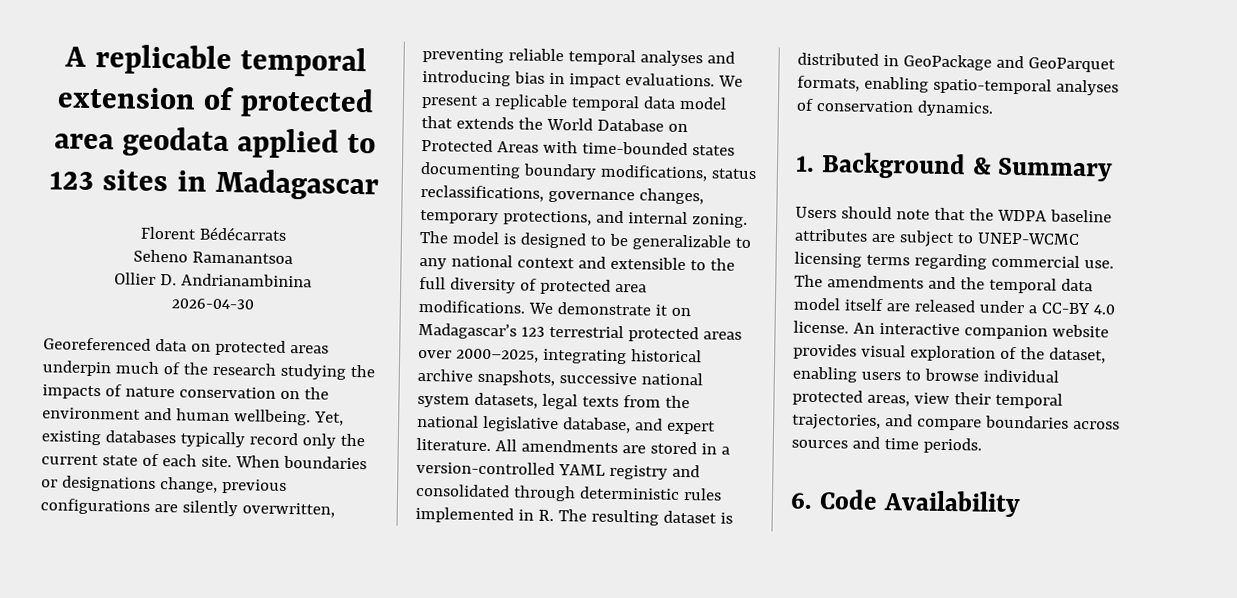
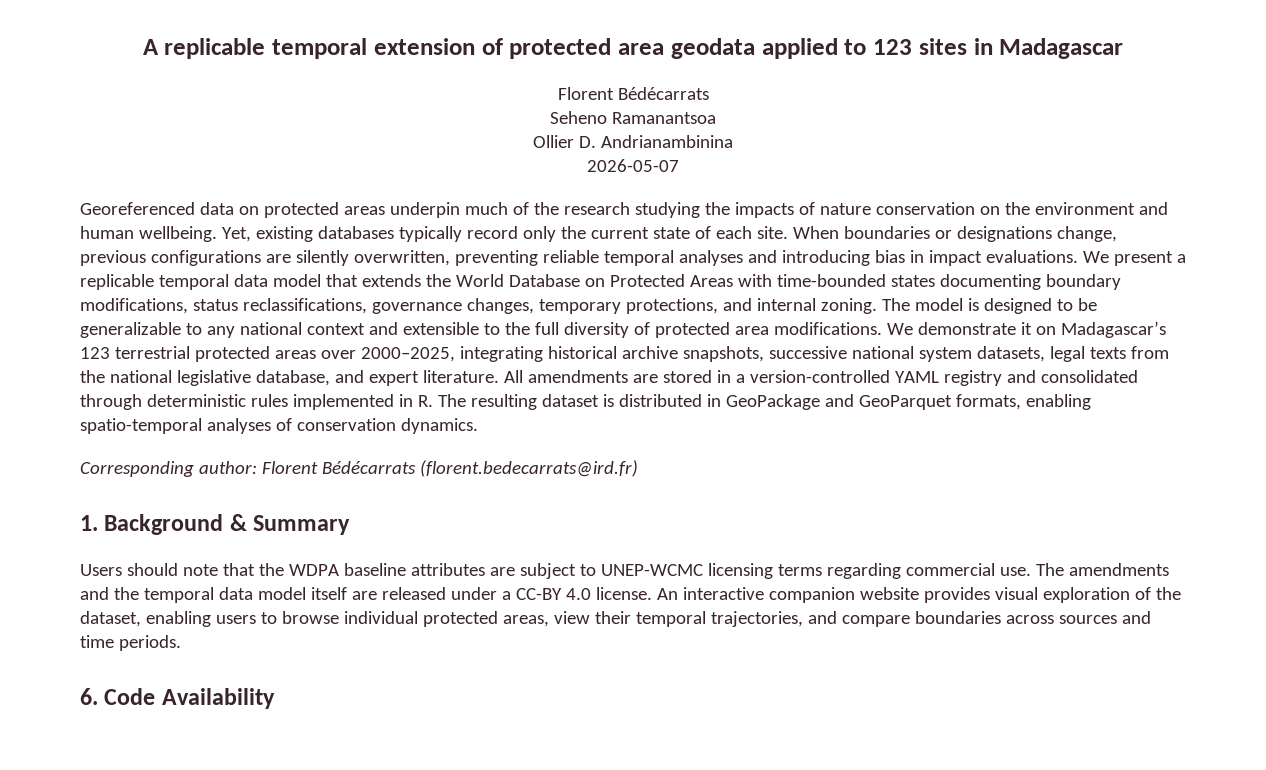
[170,298,254,310] 2026-04-30 -> [587,159,679,172] 2026-05-07
(994, 108) none -> [80,460,638,477] // Corresponding author: Florent Bédécarrats (florent.bedecarrats@ird.fr)

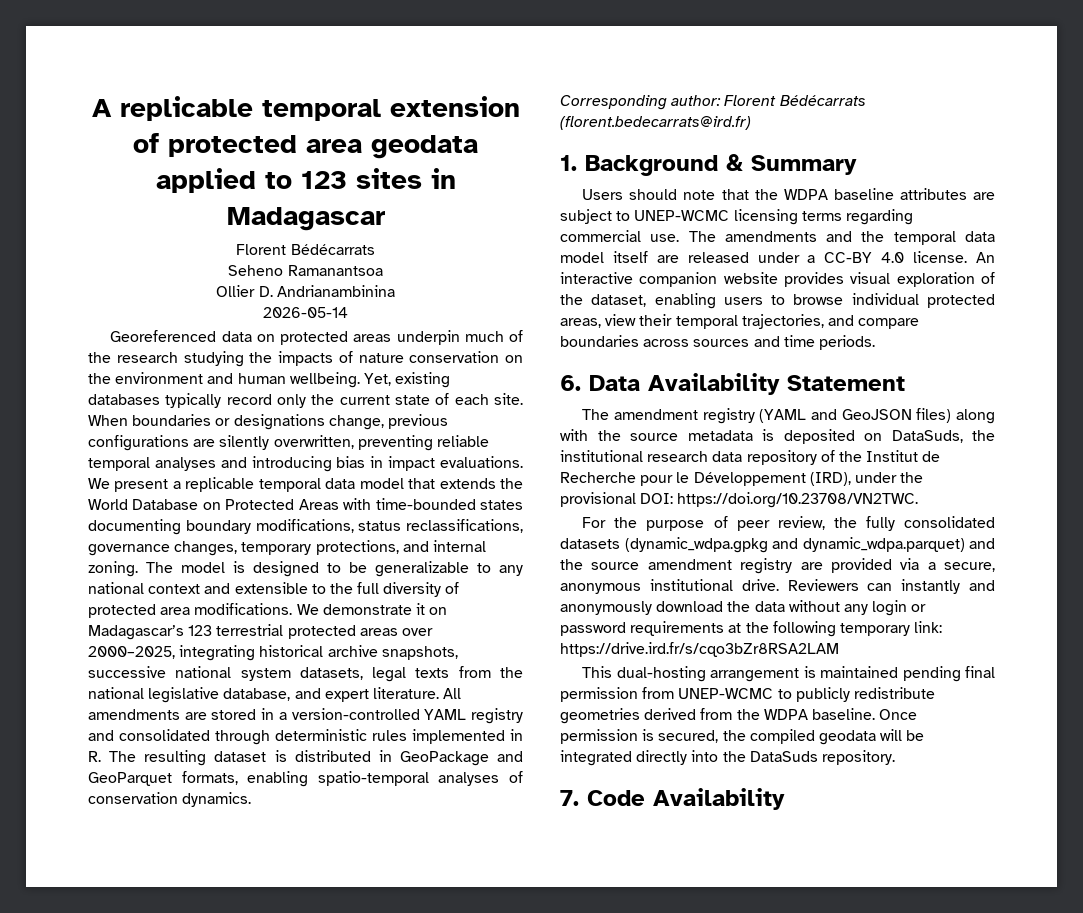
[587,159,679,172] 2026-05-07 -> [263,307,348,318] 2026-05-14
(98, 696) none -> [589,373,905,395] [582,408,995,424] [560,429,995,444] [560,450,941,465] [560,472,924,486] [560,492,919,508] [582,516,995,531] [560,537,995,553] [560,558,995,574] [560,579,995,594] [560,600,927,616] [560,621,943,637] [560,642,839,657] [582,666,995,682] [560,687,935,702] [560,708,918,724] [560,729,925,745] [560,750,895,766] [560,790,579,806] Data Availability Statement // The amendment registry (YAML and GeoJSON files) along with the source metadata is deposited on DataSuds, the institutional research data repository of the Institut de Recherche pour le Développement (IRD), under the provisional DOI: https://doi.org/10.23708/VN2TWC. // For the purpose of peer review, the fully consolidated datasets (dynamic_wdpa.gpkg and dynamic_wdpa.parquet) and the source amendment registry are provided via a secure, anonymous institutional drive. Reviewers can instantly and anonymously download the data without any login or password requirements at the following temporary link: https://drive.ird.fr/s/cqo3bZr8RSA2LAM // This dual-hosting arrangement is maintained pending final permission from UNEP-WCMC to publicly redistribute geometries derived from the WDPA baseline. Once permission is secured, the compiled geodata will be integrated directly into the DataSuds repository. // 7.

